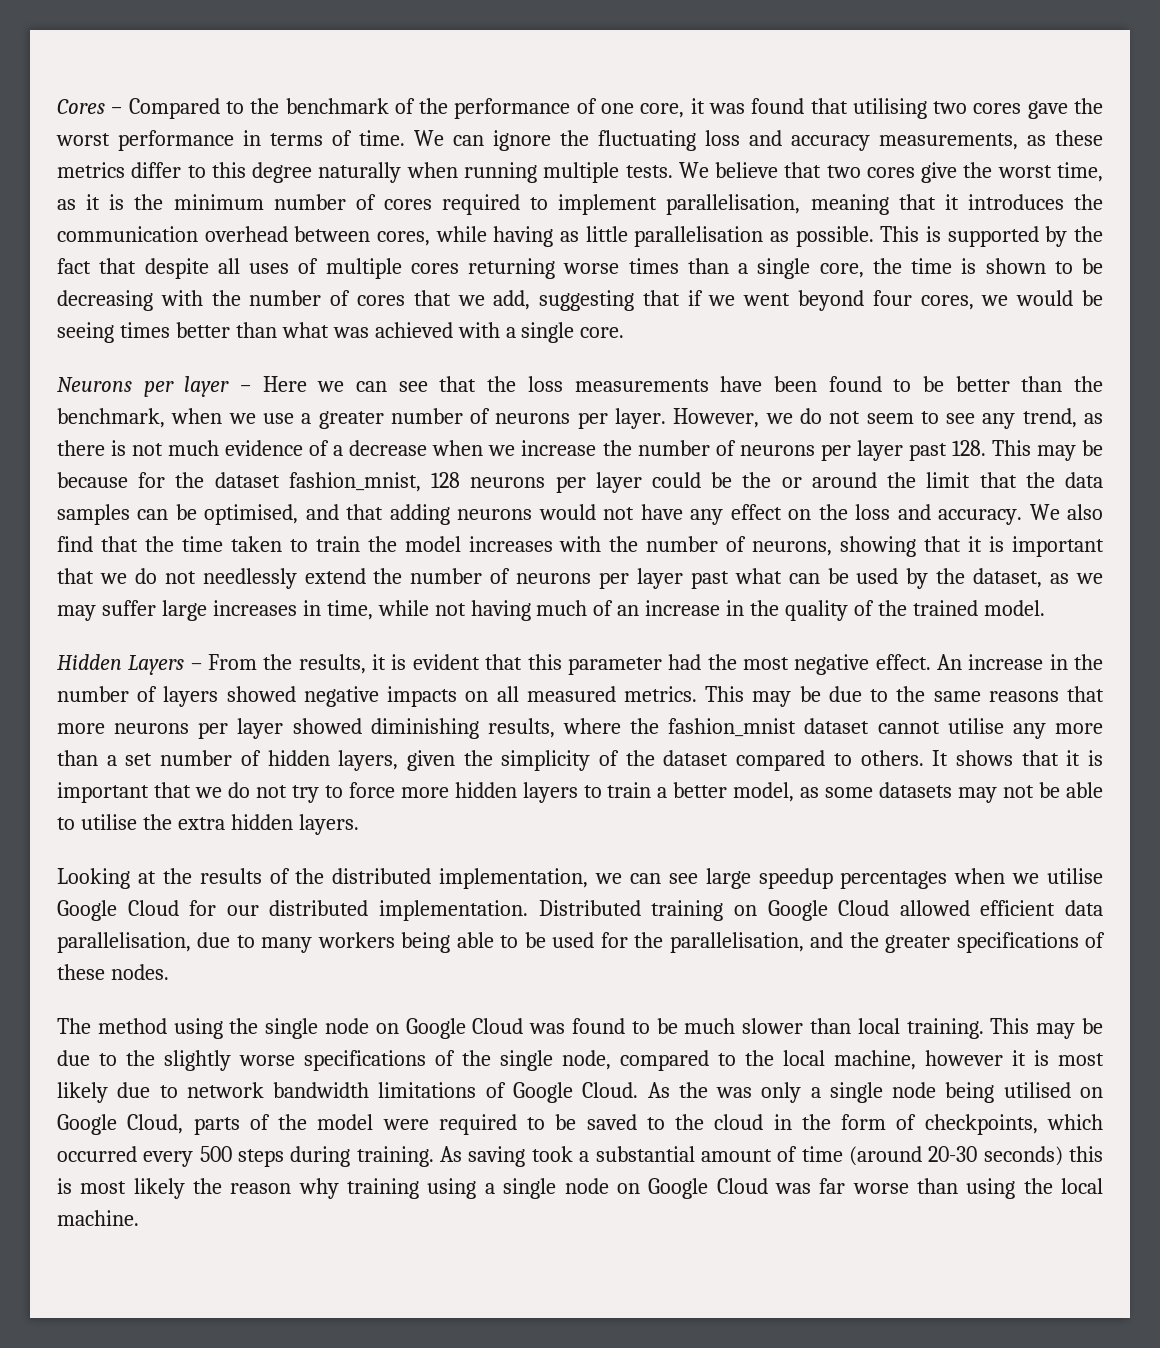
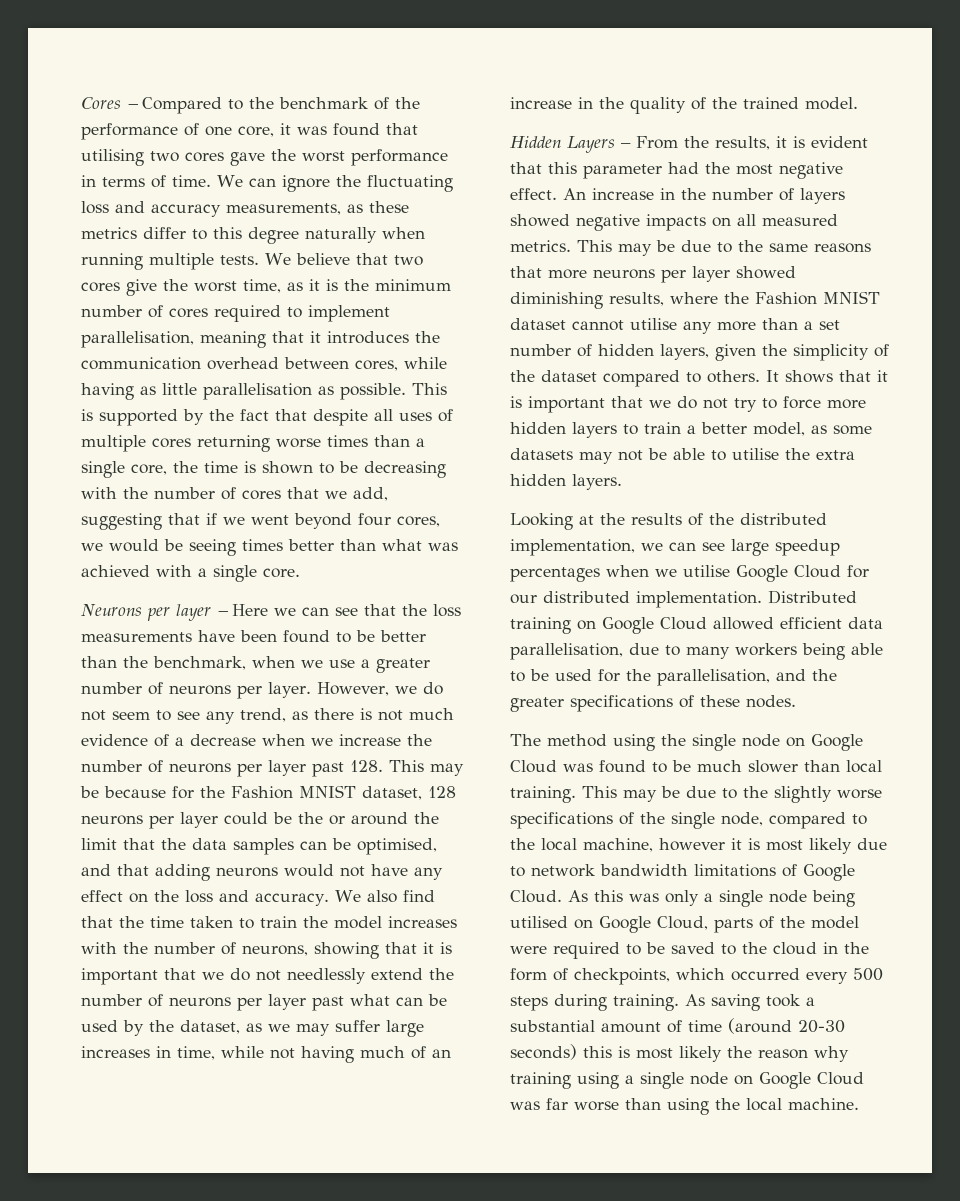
[214,472,421,492] dataset fashion_mnist, -> [231,785,422,800] Fashion MNIST dataset,
[668,718,797,737] fashion_mnist -> [755,291,880,305] Fashion MNIST
[678,1082,708,1098] the -> [594,890,623,902] this

